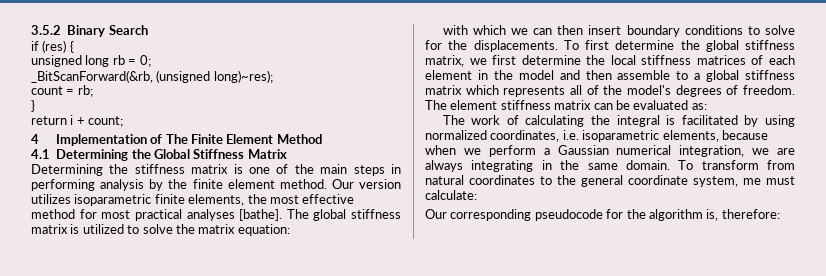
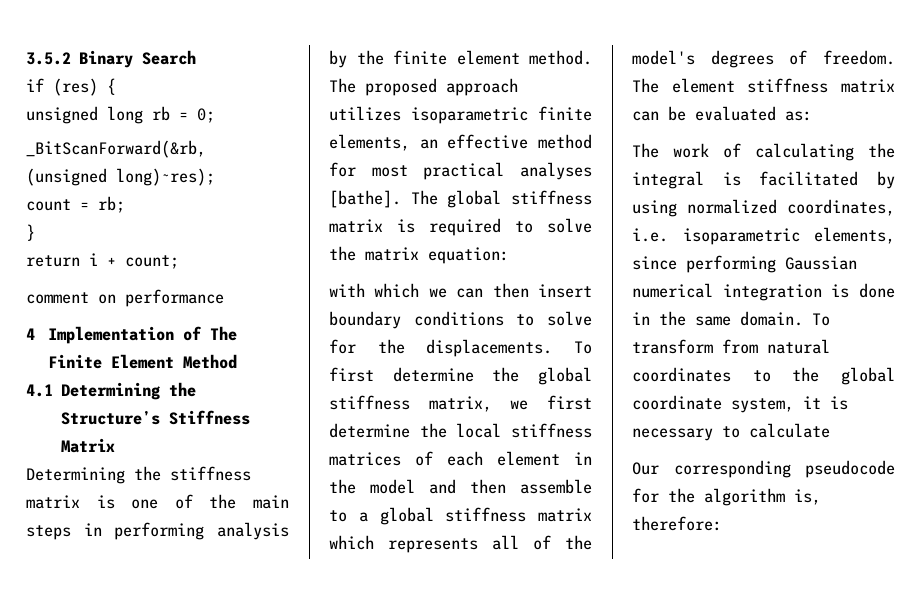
(124, 121) none -> [26,289,224,307] // comment on performance
[154,149,190,159] Global -> [61,410,161,425] Structure’s
[331,179,401,189] Our version -> [329,78,518,96] The proposed approach
[247,194,299,204] the most -> [419,139,438,149] an
[82,224,124,234] utilized -> [429,218,501,236] required
[721,130,768,140] [425,145,795,157] [425,160,534,172] because when we perform a Gaussian numerical integration, we are always integrating -> [632,255,857,273] [632,283,895,301] since performing Gaussian numerical integration is done
[581,175,623,187] general -> [841,367,895,385] global
[743,176,795,185] [425,190,477,200] me must calculate: -> [803,396,848,410] [632,423,830,441] it is necessary to calculate

